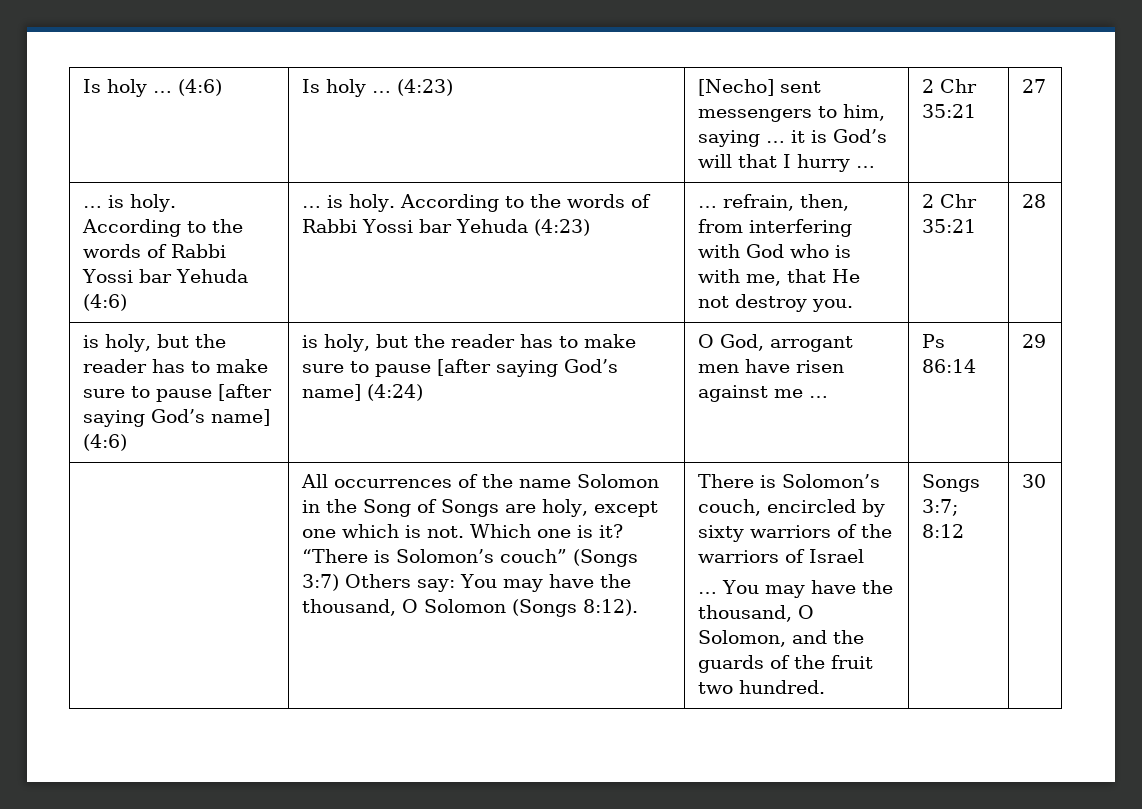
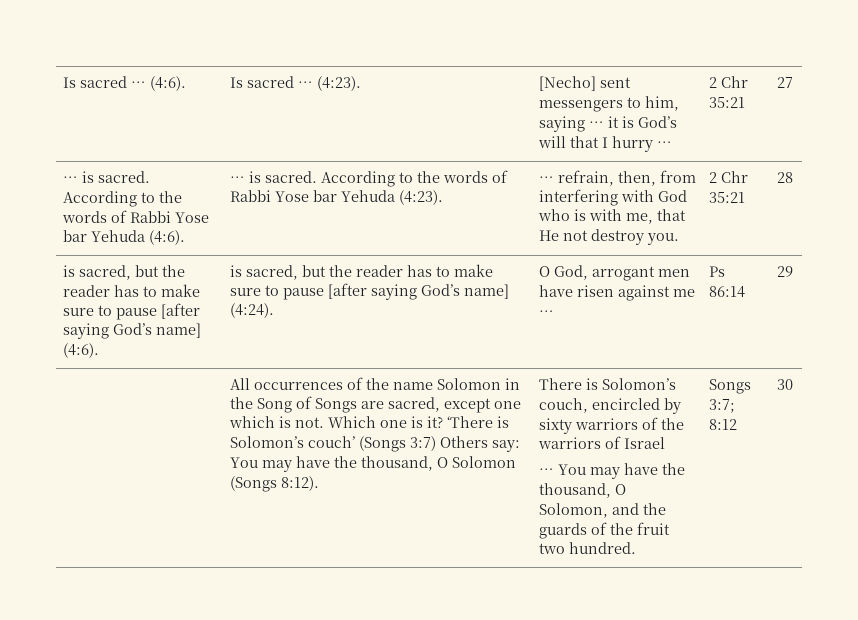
[82,79,222,97] [301,79,453,97] Is holy … (4:6) | Is holy … (4:23) -> [62,76,186,91] [229,76,361,91] Is sacred … (4:6). | Is sacred … (4:23).
[129,194,176,212] [81,219,243,237] [82,244,226,258] [81,269,248,283] [82,294,127,311] [301,194,651,212] [301,219,590,236] holy. According to the words of Rabbi Yossi bar Yehuda (4:6) | … is holy. According to the words of Rabbi Yossi bar Yehuda (4:23) -> [97,171,150,183] [62,191,182,207] [61,210,209,223] [62,230,185,245] [229,170,508,187] [229,190,443,205] sacred. According to the words of Rabbi Yose bar Yehuda (4:6). | … is sacred. According to the words of Rabbi Yose bar Yehuda (4:23).
[104,334,151,352] holy, -> [78,265,131,280] sacred,
[82,434,127,451] [301,334,370,352] (4:6) | is holy, -> [62,343,99,358] [229,265,298,280] (4:6). | is sacred,
[366,384,423,401] (4:24) -> [229,303,274,318] (4:24).
[541,499,588,517] holy, -> [387,397,440,412] sacred,
[301,549,567,563] “There is Solomon’s couch” -> [446,416,509,428] [229,436,355,448] ‘There is Solomon’s couch’

